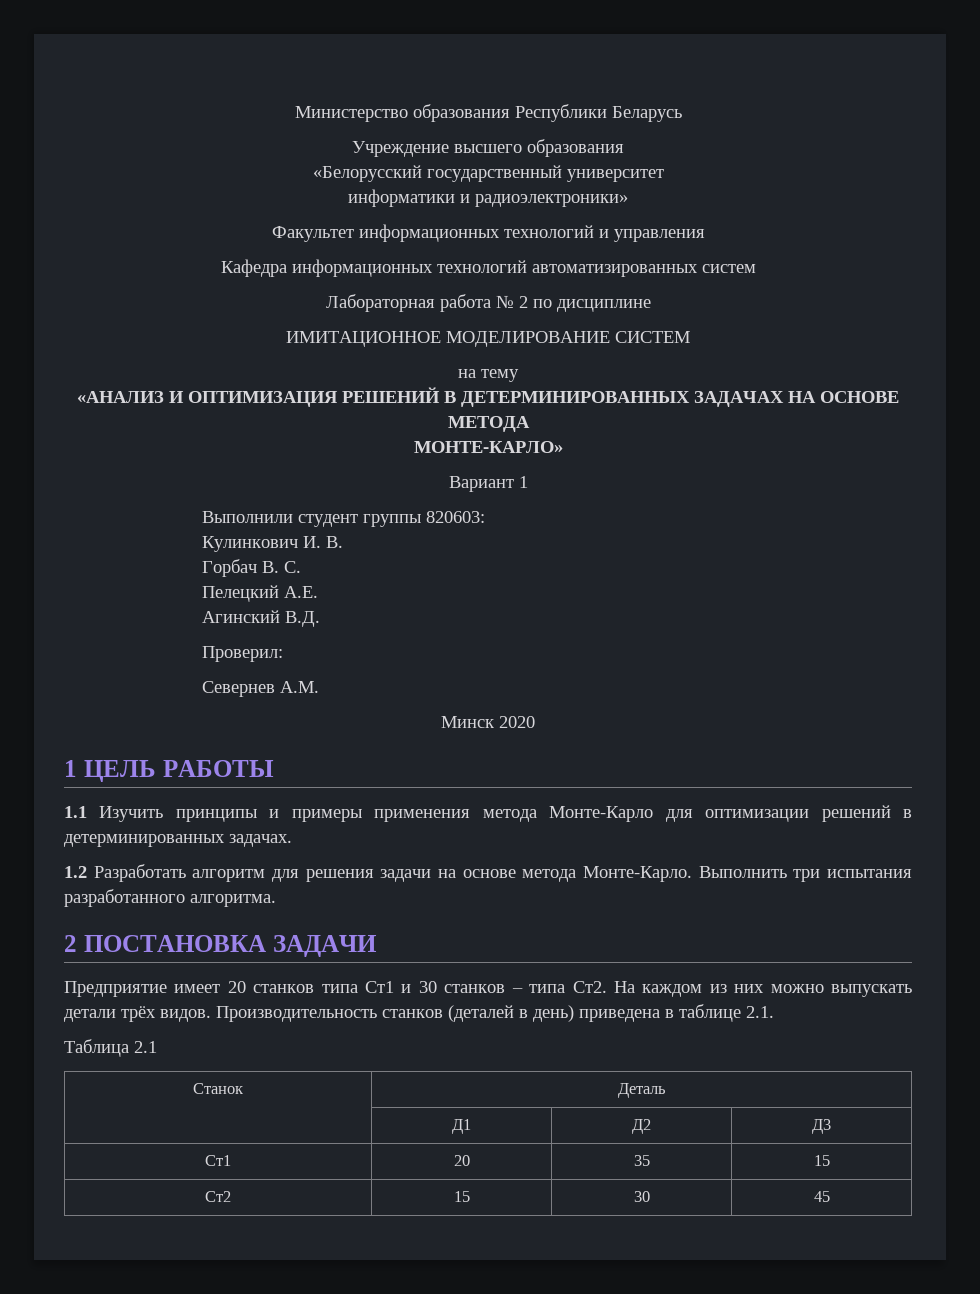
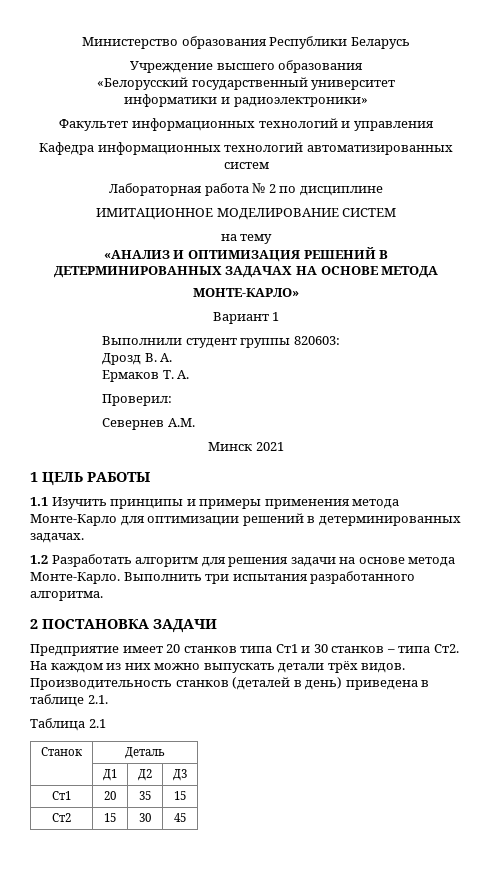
[202,536,344,552] [202,559,302,577] [202,585,319,602] [202,610,321,627] Кулинкович И. В. // Горбач В. С. // Пелецкий А.Е. // Агинский В.Д. -> [102,353,173,365] [102,370,190,382] Дрозд В. А. // Ермаков Т. А.
[499,716,535,728] 2020 -> [255,442,284,451] 2021

